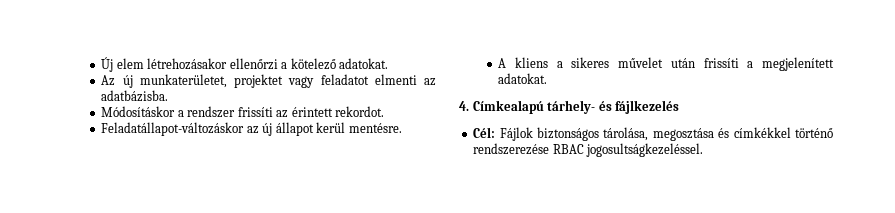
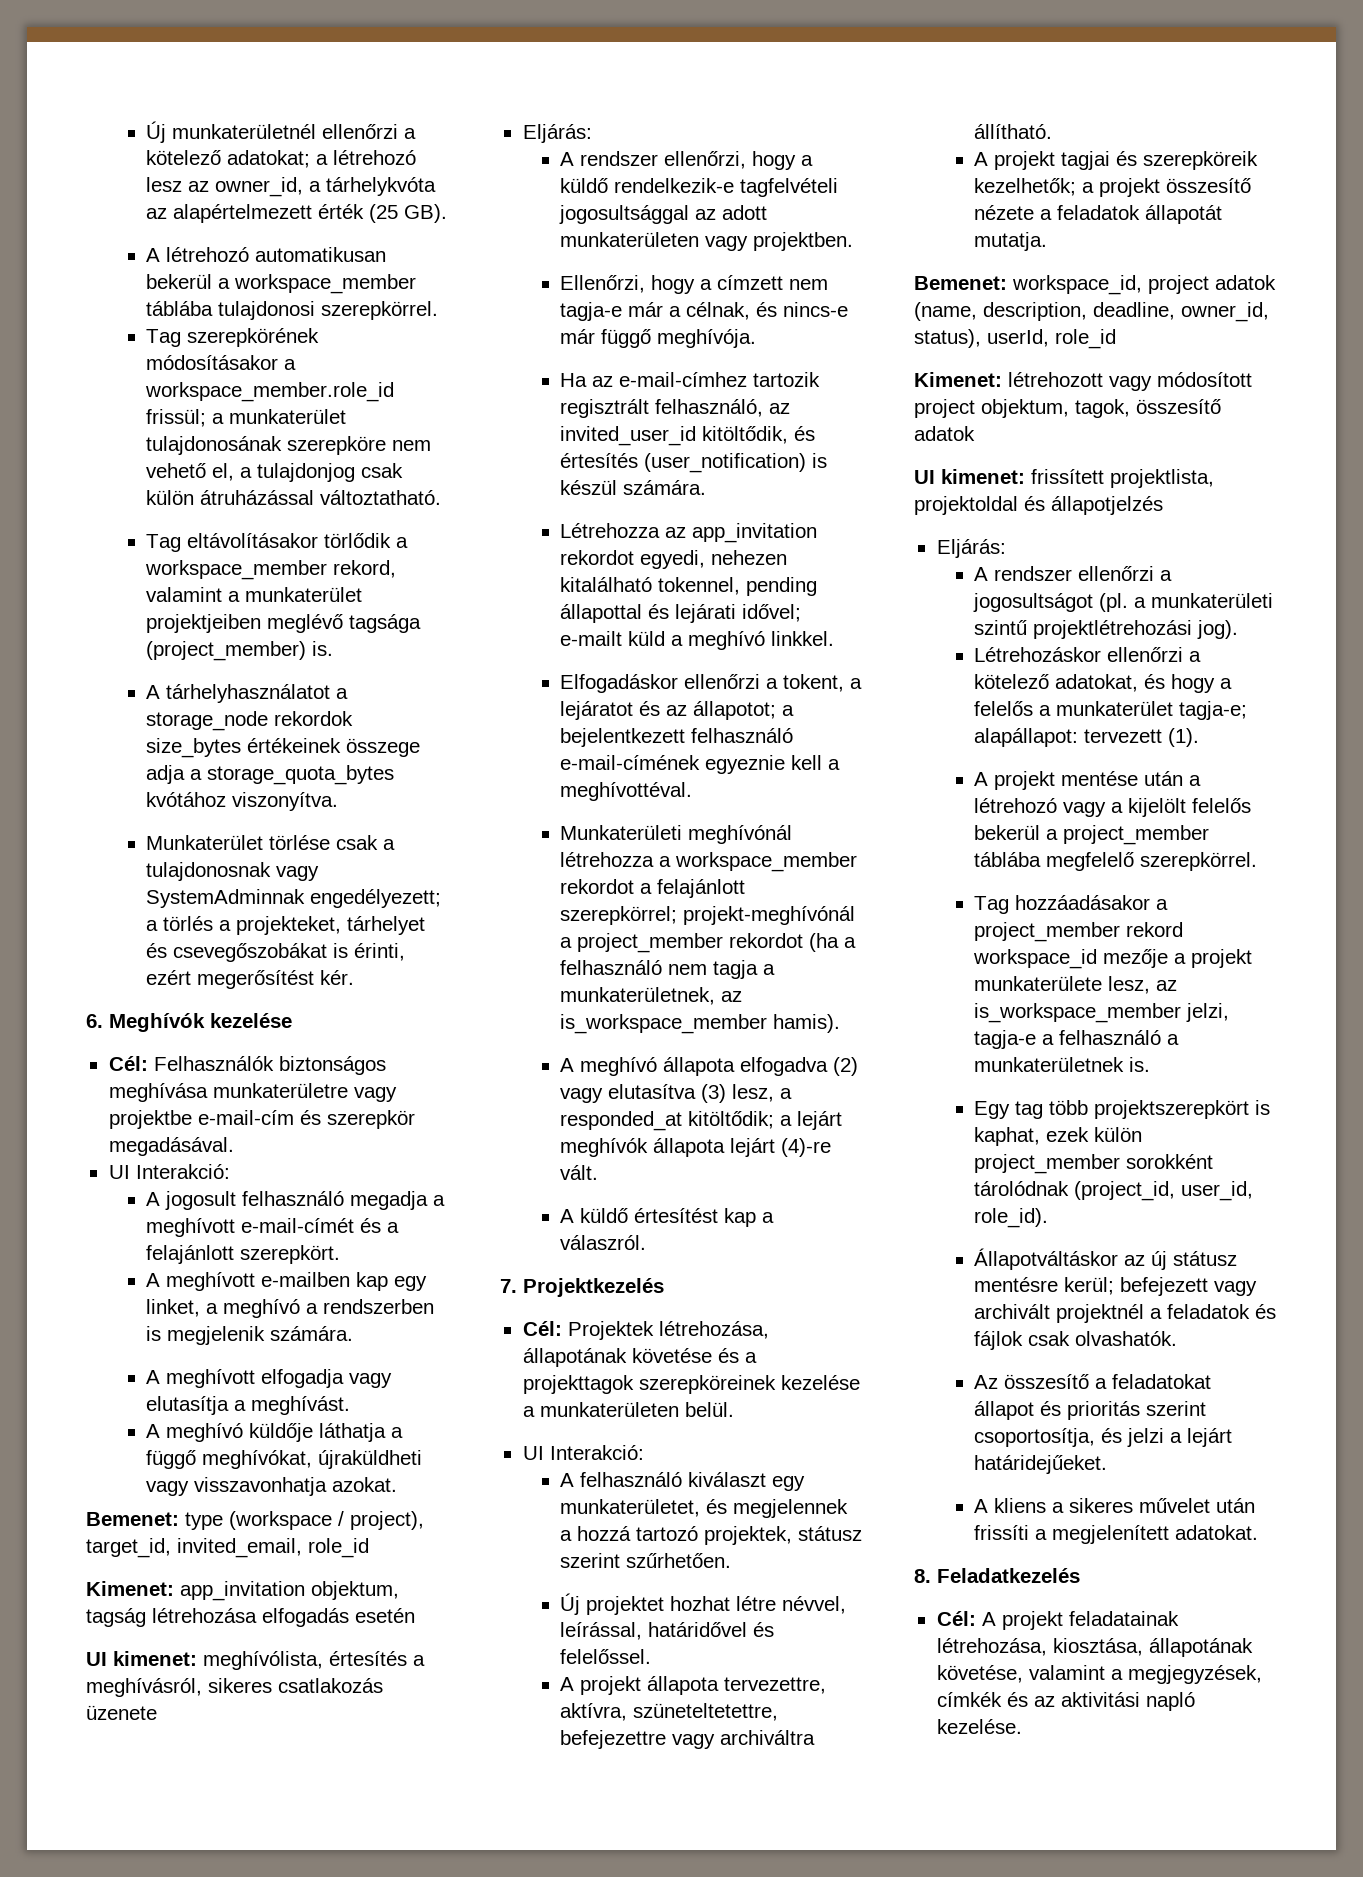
[101,57,389,72] [101,74,436,88] [101,90,169,102] [101,106,385,118] [101,122,402,136] Új elem létrehozásakor ellenőrzi a kötelező adatokat. // Az új munkaterületet, projektet vagy feladatot elmenti az adatbázisba. // Módosításkor a rendszer frissíti az érintett rekordot. // Feladatállapot-változáskor az új állapot kerül mentésre. -> [146,121,417,143] [146,150,417,168] [146,177,437,197] [146,204,448,223] [146,247,387,262] [146,274,417,294] [146,301,439,320] [146,328,320,347] [146,355,297,370] [145,382,395,402] [146,409,347,427] [146,436,432,455] [146,463,404,482] [146,490,442,505] [146,533,409,552] [145,560,397,580] [146,587,363,602] [146,614,422,633] [146,641,334,661] [146,684,349,703] [146,711,354,731] [146,738,421,758] [146,765,395,785] [146,792,339,811] [146,835,396,850] [146,862,320,881] [146,889,442,908] [146,916,426,935] [146,943,406,962] [146,970,355,989] [86,1013,292,1032] [108,1056,386,1075] [108,1083,397,1102] [108,1110,415,1129] [108,1137,234,1156] [108,1164,230,1179] [146,1191,446,1210] [146,1218,400,1237] [146,1245,341,1264] [146,1272,428,1291] [146,1299,435,1318] [146,1326,354,1345] [146,1369,393,1388] [146,1396,351,1415] [146,1423,404,1442] [146,1450,423,1469] [146,1477,398,1496] [86,1511,424,1530] [86,1538,369,1558] [86,1581,399,1601] [86,1608,415,1627] [86,1651,425,1670] [86,1678,383,1697] [86,1705,157,1720] [522,124,592,143] [560,151,814,170] [560,178,839,197] [559,205,768,224] [560,232,854,251] [560,275,829,294] [560,302,849,321] [560,329,757,348] [560,372,821,387] [560,399,791,418] [560,426,816,446] [560,453,828,473] [560,480,707,495] [560,523,818,543] [560,550,788,569] [560,577,818,596] [560,604,802,623] [560,631,835,650] [560,674,863,693] [560,701,795,720] [560,728,794,747] [560,755,841,774] [560,782,693,801] [560,825,793,844] [560,852,858,872] [560,879,746,898] [560,906,856,925] [560,933,857,953] [560,960,776,979] [560,987,743,1005] [560,1014,841,1034] [560,1057,859,1076] [560,1084,793,1103] [560,1111,843,1131] [560,1138,832,1157] [560,1165,599,1180] [560,1208,775,1227] [560,1235,647,1250] [500,1278,664,1297] [522,1321,769,1340] [522,1348,757,1367] [522,1375,860,1394] [522,1402,734,1417] [522,1445,644,1460] [560,1472,806,1491] [560,1499,849,1518] [560,1526,863,1545] [560,1553,732,1568] [560,1593,847,1615] [560,1622,775,1640] [560,1649,652,1664] [560,1676,827,1695] [560,1703,779,1721] [560,1730,816,1749] [974,124,1053,139] [974,151,1259,170] [974,178,1252,197] [974,205,1223,224] [974,232,1048,251] [914,275,1276,295] [914,302,1269,322] [914,329,1116,349] [914,372,1252,391] [914,399,1221,418] [914,426,975,441] [914,469,1214,488] [914,496,1163,515] [936,539,1006,558] [974,566,1173,581] [973,593,1274,612] [974,620,1239,639] [974,647,1202,662] [974,674,1233,693] [974,701,1248,720] [974,728,1200,747] [974,771,1202,790] [974,798,1252,817] [974,825,1210,845] [974,852,1258,871] [974,895,1169,914] [974,922,1184,942] [973,949,1253,969] [974,976,1178,994] [974,1003,1230,1023] [974,1030,1180,1049] [974,1057,1151,1072] [974,1100,1271,1119] [974,1127,1143,1146] [974,1154,1214,1174] [974,1181,1254,1201] [974,1208,1049,1228] [974,1248,1238,1270] [974,1277,1258,1296] [974,1304,1277,1323] [974,1331,1178,1350] [974,1374,1212,1389] [974,1401,1207,1420] [974,1428,1233,1447] [974,1455,1108,1474] Új munkaterületnél ellenőrzi a kötelező adatokat; a létrehozó lesz az owner_id, a tárhelykvóta az alapértelmezett érték (25 GB). // A létrehozó automatikusan bekerül a workspace_member táblába tulajdonosi szerepkörrel. // Tag szerepkörének módosításakor a workspace_member.role_id frissül; a munkaterület tulajdonosának szerepköre nem vehető el, a tulajdonjog csak külön átruházással változtatható. // Tag eltávolításakor törlődik a workspace_member rekord, valamint a munkaterület projektjeiben meglévő tagsága (project_member) is. // A tárhelyhasználatot a storage_node rekordok size_bytes értékeinek összege adja a storage_quota_bytes kvótához viszonyítva. // Munkaterület törlése csak a tulajdonosnak vagy SystemAdminnak engedélyezett; a törlés a projekteket, tárhelyet és csevegőszobákat is érinti, ezért megerősítést kér. // 6. Meghívók kezelése // Cél: Felhasználók biztonságos meghívása munkaterületre vagy projektbe e-mail-cím és szerepkör megadásával. // UI Interakció: // A jogosult felhasználó megadja a meghívott e-mail-címét és a felajánlott szerepkört. // A meghívott e-mailben kap egy linket, a meghívó a rendszerben is megjelenik számára. // A meghívott elfogadja vagy elutasítja a meghívást. // A meghívó küldője láthatja a függő meghívókat, újraküldheti vagy visszavonhatja azokat. // Bemenet: type (workspace / project), target_id, invited_email, role_id // Kimenet: app_invitation objektum, tagság létrehozása elfogadás esetén // UI kimenet: meghívólista, értesítés a meghívásról, sikeres csatlakozás üzenete // Eljárás: // A rendszer ellenőrzi, hogy a küldő rendelkezik-e tagfelvételi jogosultsággal az adott munkaterületen vagy projektben. // Ellenőrzi, hogy a címzett nem tagja-e már a célnak, és nincs-e már függő meghívója. // Ha az e-mail-címhez tartozik regisztrált felhasználó, az invited_user_id kitöltődik, és értesítés (user_notification) is készül számára. // Létrehozza az app_invitation rekordot egyedi, nehezen kitalálható tokennel, pending állapottal és lejárati idővel; e-mailt küld a meghívó linkkel. // Elfogadáskor ellenőrzi a tokent, a lejáratot és az állapotot; a bejelentkezett felhasználó e-mail-címének egyeznie kell a meghívottéval. // Munkaterületi meghívónál létrehozza a workspace_member rekordot a felajánlott szerepkörrel; projekt-meghívónál a project_member rekordot (ha a felhasználó nem tagja a munkaterületnek, az is_workspace_member hamis). // A meghívó állapota elfogadva (2) vagy elutasítva (3) lesz, a responded_at kitöltődik; a lejárt meghívók állapota lejárt (4)-re vált. // A küldő értesítést kap a válaszról. // 7. Projektkezelés // Cél: Projektek létrehozása, állapotának követése és a projekttagok szerepköreinek kezelése a munkaterületen belül. // UI Interakció: // A felhasználó kiválaszt egy munkaterületet, és megjelennek a hozzá tartozó projektek, státusz szerint szűrhetően. // Új projektet hozhat létre névvel, leírással, határidővel és felelőssel. // A projekt állapota tervezettre, aktívra, szüneteltetettre, befejezettre vagy archiváltra állítható. // A projekt tagjai és szerepköreik kezelhetők; a projekt összesítő nézete a feladatok állapotát mutatja. // Bemenet: workspace_id, project adatok (name, description, deadline, owner_id, status), userId, role_id // Kimenet: létrehozott vagy módosított project objektum, tagok, összesítő adatok // UI kimenet: frissített projektlista, projektoldal és állapotjelzés // Eljárás: // A rendszer ellenőrzi a jogosultságot (pl. a munkaterületi szintű projektlétrehozási jog). // Létrehozáskor ellenőrzi a kötelező adatokat, és hogy a felelős a munkaterület tagja-e; alapállapot: tervezett (1). // A projekt mentése után a létrehozó vagy a kijelölt felelős bekerül a project_member táblába megfelelő szerepkörrel. // Tag hozzáadásakor a project_member rekord workspace_id mezője a projekt munkaterülete lesz, az is_workspace_member jelzi, tagja-e a felhasználó a munkaterületnek is. // Egy tag több projektszerepkört is kaphat, ezek külön project_member sorokként tárolódnak (project_id, user_id, role_id). // Állapotváltáskor az új státusz mentésre kerül; befejezett vagy archivált projektnél a feladatok és fájlok csak olvashatók. // Az összesítő a feladatokat állapot és prioritás szerint csoportosítja, és jelzi a lejárt határidejűeket.
[459,100,680,114] [473,127,833,141] [473,143,704,157] 4. Címkealapú tárhely- és fájlkezelés // Cél: Fájlok biztonságos tárolása, megosztása és címkékkel történő rendszerezése RBAC jogosultságkezeléssel. -> [914,1568,1080,1583] [936,1611,1179,1630] [936,1638,1253,1657] [936,1665,1262,1684] [936,1692,1195,1711] [936,1719,1022,1734] 8. Feladatkezelés // Cél: A projekt feladatainak létrehozása, kiosztása, állapotának követése, valamint a megjegyzések, címkék és az aktivitási napló kezelése.

